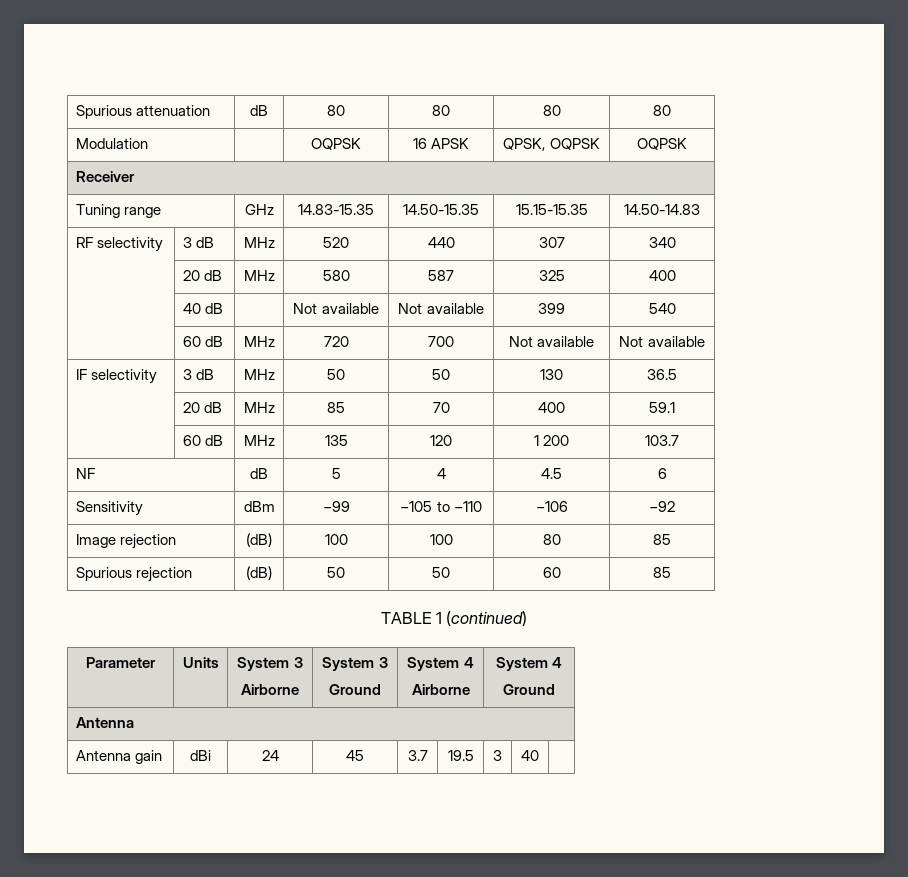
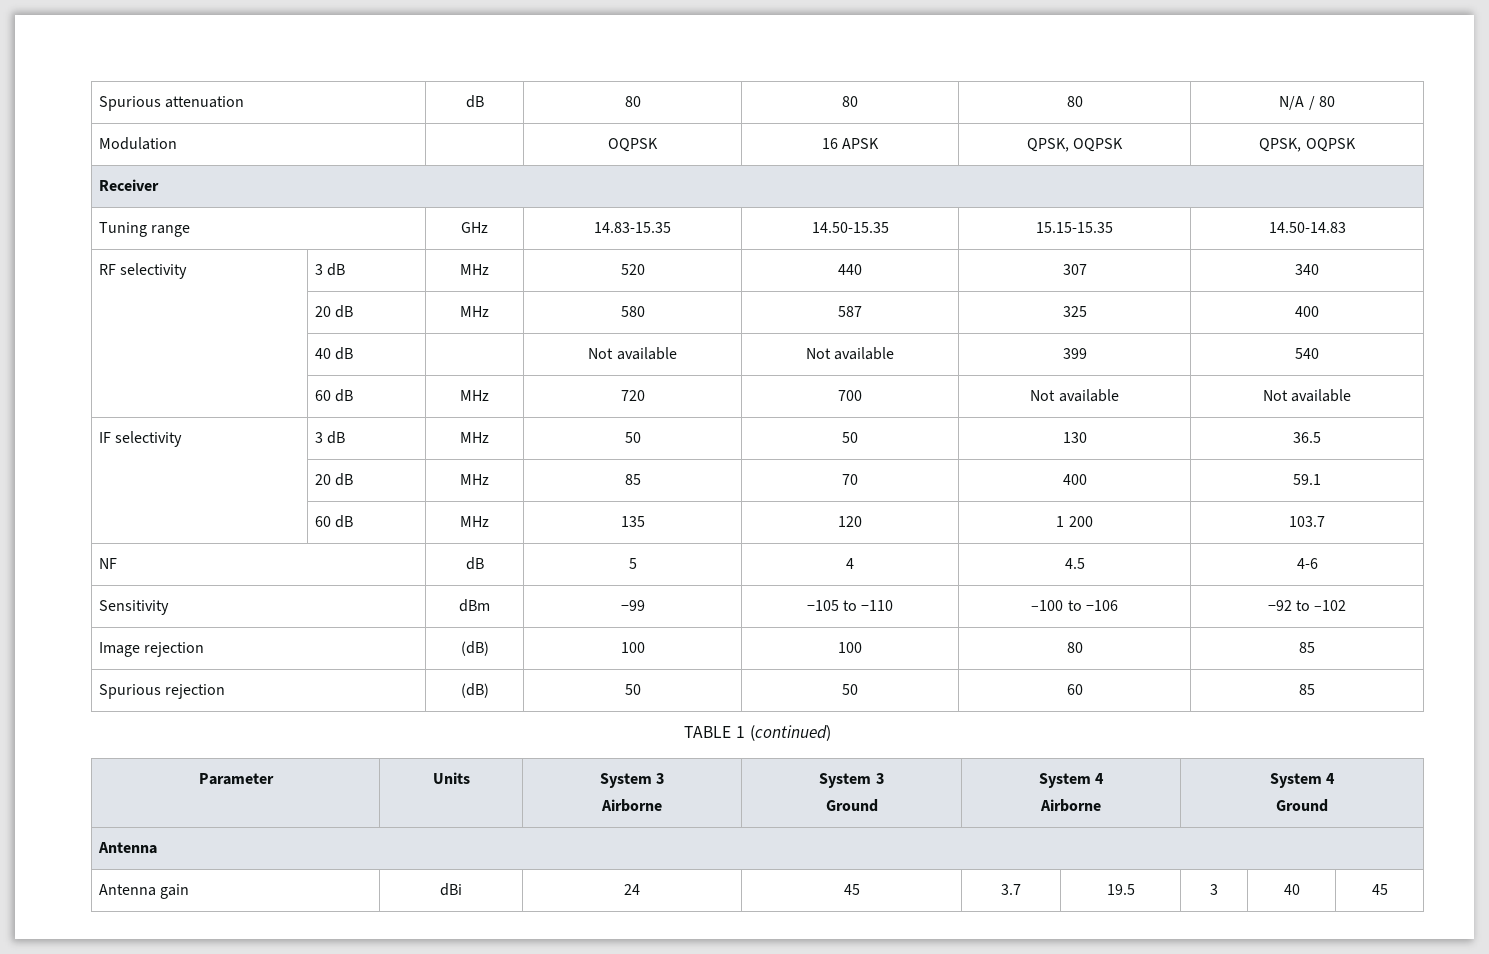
(561, 110) none -> [1279,96,1315,110] N/A /
(600, 144) none -> [1259,138,1302,152] QPSK,
[657,468,667,479] 6 -> [1296,558,1318,569] 4-6
(482, 506) none -> [1031,600,1082,611] –100 to
(675, 506) none -> [1296,600,1347,611] to –102
(539, 755) none -> [1371,884,1388,895] 45

